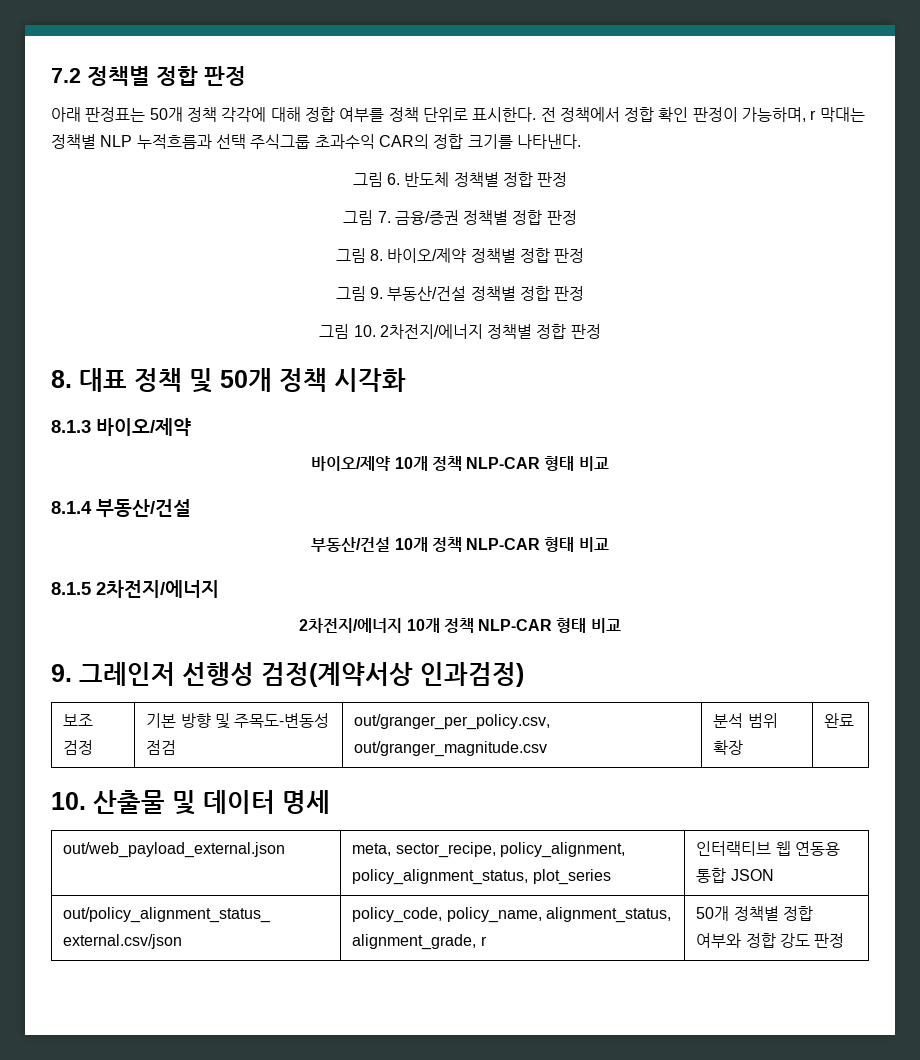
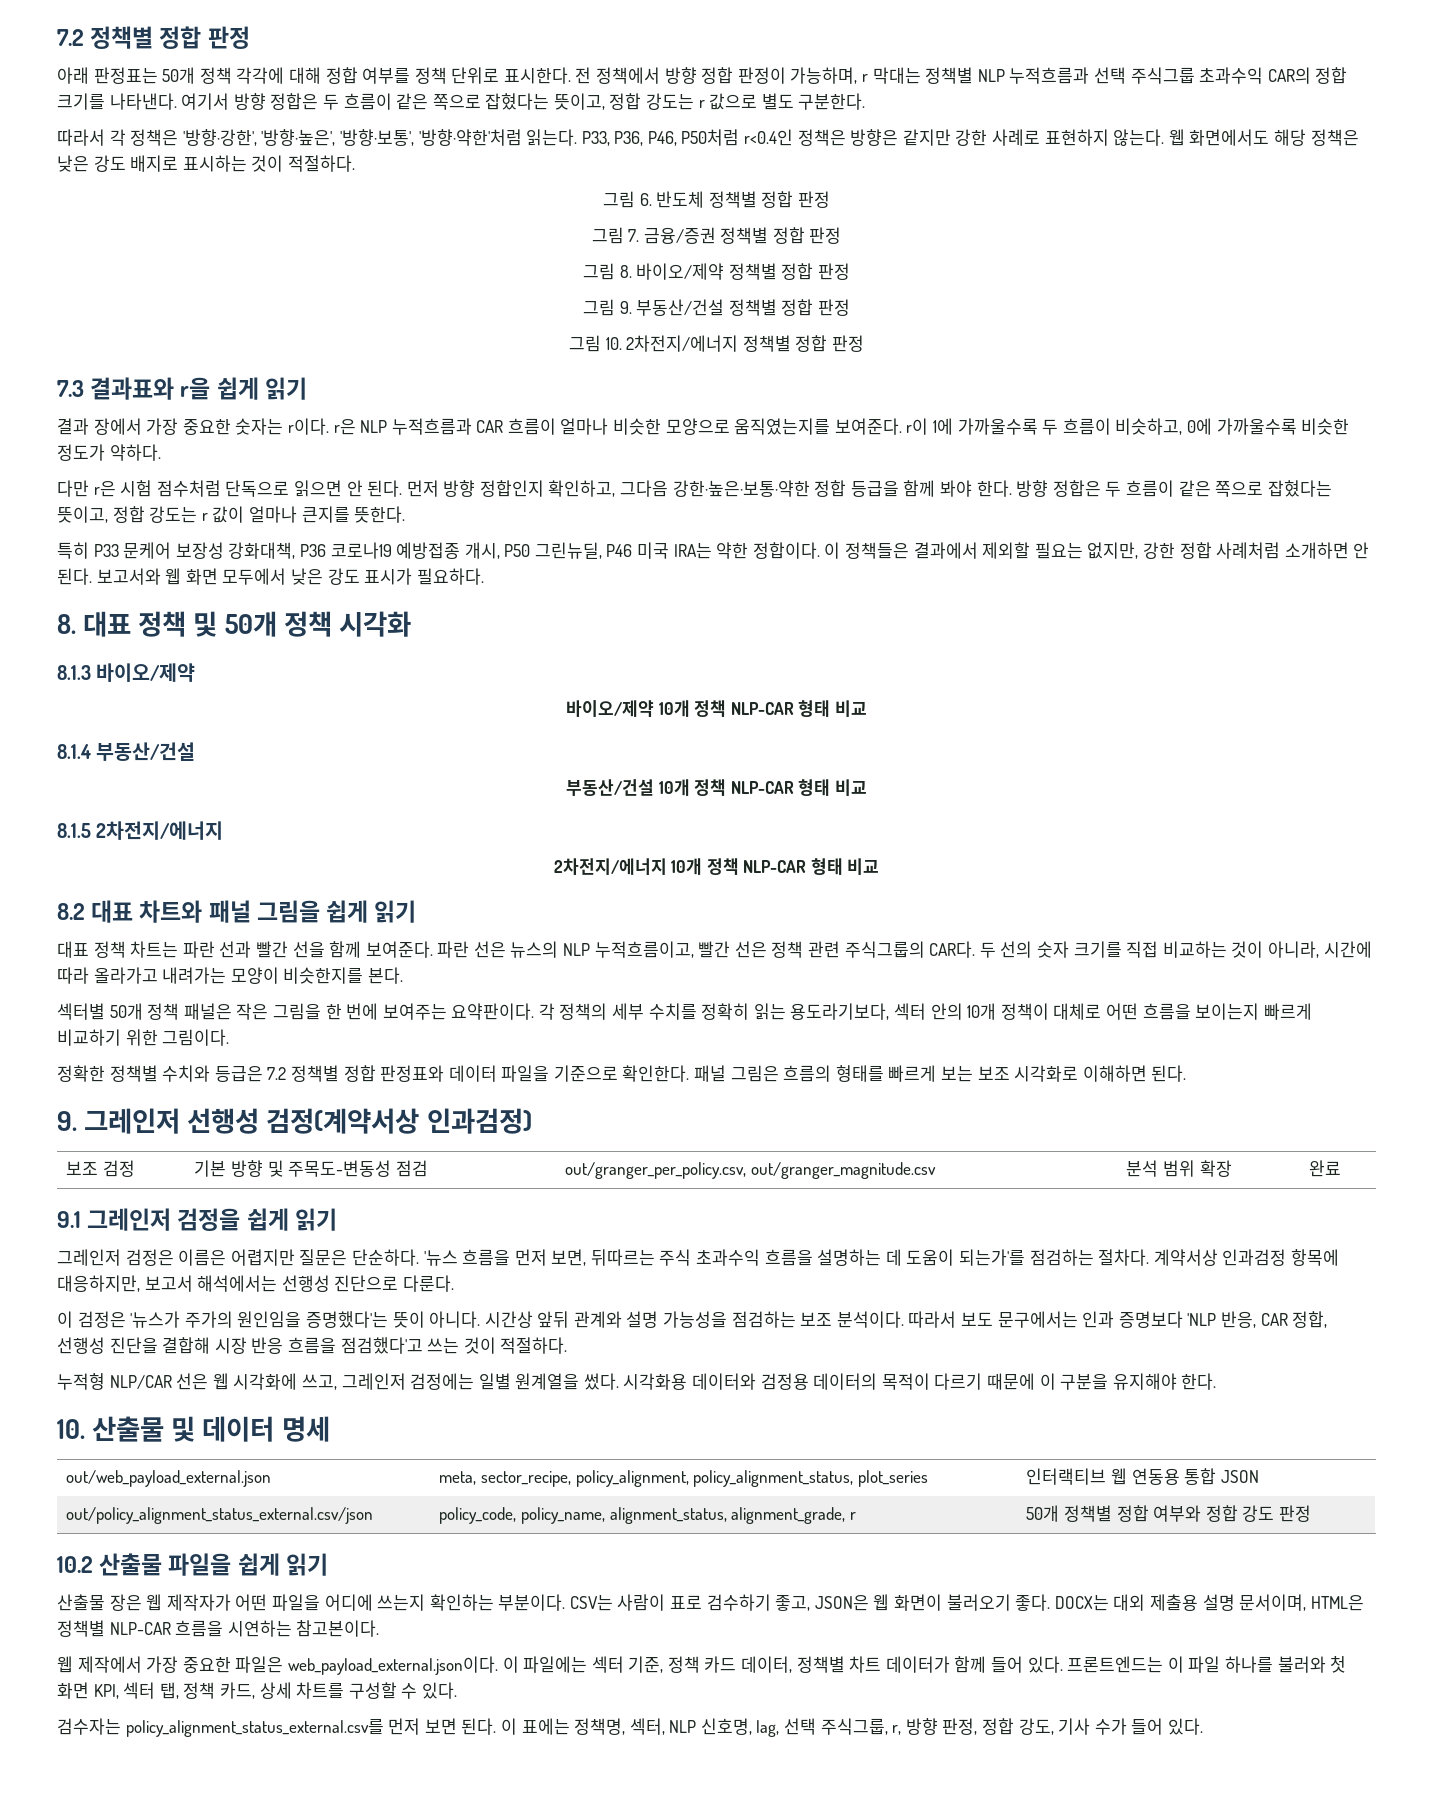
[624,107,689,122] 정합 확인 -> [664,67,734,84] 방향 정합
(581, 141) none -> [181,93,866,110] [57,129,1359,146] [57,155,355,172] 여기서 방향 정합은 두 흐름이 같은 쪽으로 잡혔다는 뜻이고, 정합 강도는 r 값으로 별도 구분한다. // 따라서 각 정책은 '방향·강한', '방향·높은', '방향·보통', '방향·약한'처럼 읽는다. P33, P36, P46, P50처럼 r<0.4인 정책은 방향은 같지만 강한 사례로 표현하지 않는다. 웹 화면에서도 해당 정책은 낮은 강도 배지로 표시하는 것이 적절하다.
(601, 331) none -> [57,377,307,400] [57,418,1350,435] [57,444,161,461] [57,480,1332,497] [57,506,406,523] [57,542,1370,559] [57,568,484,585] // 7.3 결과표와 r을 쉽게 읽기 // 결과 장에서 가장 중요한 숫자는 r이다. r은 NLP 누적흐름과 CAR 흐름이 얼마나 비슷한 모양으로 움직였는지를 보여준다. r이 1에 가까울수록 두 흐름이 비슷하고, 0에 가까울수록 비슷한 정도가 약하다. // 다만 r은 시험 점수처럼 단독으로 읽으면 안 된다. 먼저 방향 정합인지 확인하고, 그다음 강한·높은·보통·약한 정합 등급을 함께 봐야 한다. 방향 정합은 두 흐름이 같은 쪽으로 잡혔다는 뜻이고, 정합 강도는 r 값이 얼마나 큰지를 뜻한다. // 특히 P33 문케어 보장성 강화대책, P36 코로나19 예방접종 개시, P50 그린뉴딜, P46 미국 IRA는 약한 정합이다. 이 정책들은 결과에서 제외할 필요는 없지만, 강한 정합 사례처럼 소개하면 안 된다. 보고서와 웹 화면 모두에서 낮은 강도 표시가 필요하다.
(621, 625) none -> [57,900,417,923] [57,941,1372,958] [57,967,403,984] [57,1003,1312,1020] [57,1029,230,1046] [57,1065,1187,1082] // 8.2 대표 차트와 패널 그림을 쉽게 읽기 // 대표 정책 차트는 파란 선과 빨간 선을 함께 보여준다. 파란 선은 뉴스의 NLP 누적흐름이고, 빨간 선은 정책 관련 주식그룹의 CAR다. 두 선의 숫자 크기를 직접 비교하는 것이 아니라, 시간에 따라 올라가고 내려가는 모양이 비슷한지를 본다. // 섹터별 50개 정책 패널은 작은 그림을 한 번에 보여주는 요약판이다. 각 정책의 세부 수치를 정확히 읽는 용도라기보다, 섹터 안의 10개 정책이 대체로 어떤 흐름을 보이는지 빠르게 비교하기 위한 그림이다. // 정확한 정책별 수치와 등급은 7.2 정책별 정합 판정표와 데이터 파일을 기준으로 확인한다. 패널 그림은 흐름의 형태를 빠르게 보는 보조 시각화로 이해하면 된다.
(855, 720) none -> [57,1208,337,1231] [57,1249,1339,1266] [57,1275,454,1292] [57,1311,1328,1328] [57,1337,568,1354] [57,1373,1217,1390] // 9.1 그레인저 검정을 쉽게 읽기 // 그레인저 검정은 이름은 어렵지만 질문은 단순하다. '뉴스 흐름을 먼저 보면, 뒤따르는 주식 초과수익 흐름을 설명하는 데 도움이 되는가'를 점검하는 절차다. 계약서상 인과검정 항목에 대응하지만, 보고서 해석에서는 선행성 진단으로 다룬다. // 이 검정은 '뉴스가 주가의 원인임을 증명했다'는 뜻이 아니다. 시간상 앞뒤 관계와 설명 가능성을 점검하는 보조 분석이다. 따라서 보도 문구에서는 인과 증명보다 'NLP 반응, CAR 정합, 선행성 진단을 결합해 시장 반응 흐름을 점검했다'고 쓰는 것이 적절하다. // 누적형 NLP/CAR 선은 웹 시각화에 쓰고, 그레인저 검정에는 일별 원계열을 썼다. 시각화용 데이터와 검정용 데이터의 목적이 다르기 때문에 이 구분을 유지해야 한다.
(845, 940) none -> [57,1553,328,1576] [57,1594,1364,1611] [57,1620,380,1637] [57,1656,1347,1675] [57,1682,457,1699] [57,1718,1203,1737] // 10.2 산출물 파일을 쉽게 읽기 // 산출물 장은 웹 제작자가 어떤 파일을 어디에 쓰는지 확인하는 부분이다. CSV는 사람이 표로 검수하기 좋고, JSON은 웹 화면이 불러오기 좋다. DOCX는 대외 제출용 설명 문서이며, HTML은 정책별 NLP-CAR 흐름을 시연하는 참고본이다. // 웹 제작에서 가장 중요한 파일은 web_payload_external.json이다. 이 파일에는 섹터 기준, 정책 카드 데이터, 정책별 차트 데이터가 함께 들어 있다. 프론트엔드는 이 파일 하나를 불러와 첫 화면 KPI, 섹터 탭, 정책 카드, 상세 차트를 구성할 수 있다. // 검수자는 policy_alignment_status_external.csv를 먼저 보면 된다. 이 표에는 정책명, 섹터, NLP 신호명, lag, 선택 주식그룹, r, 방향 판정, 정합 강도, 기사 수가 들어 있다.

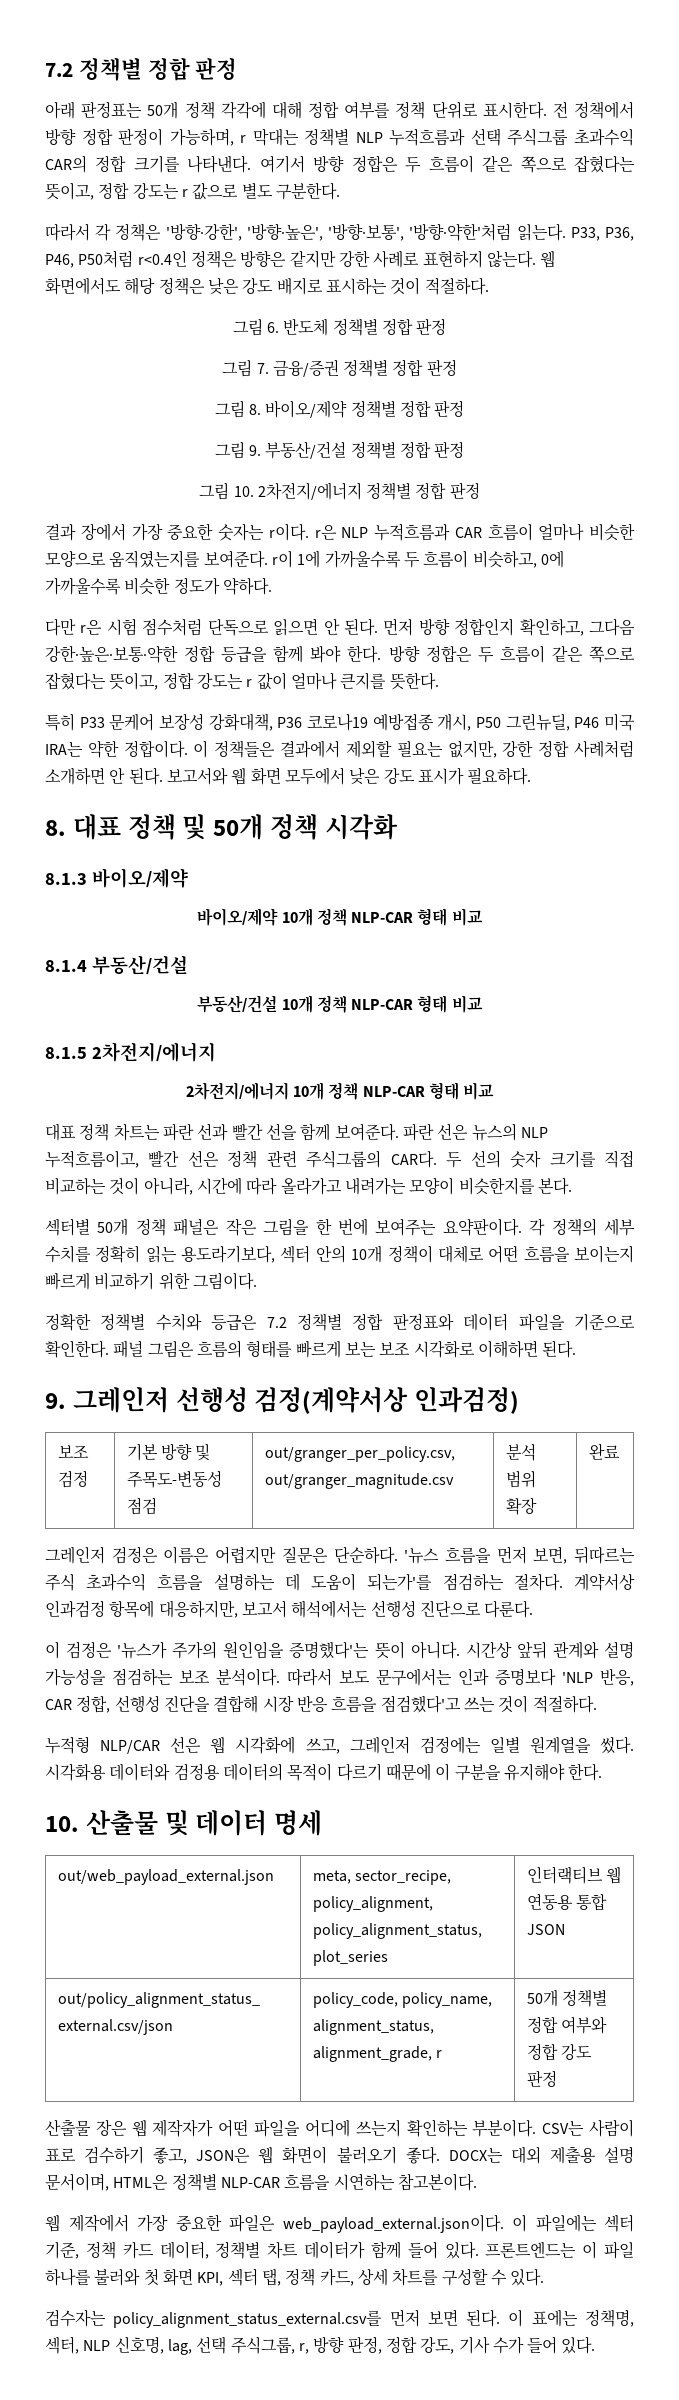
[57,377,307,400] // 7.3 결과표와 r을 쉽게 읽기 -> (480, 490) none
[57,900,417,923] // 8.2 대표 차트와 패널 그림을 쉽게 읽기 -> (495, 1091) none
[57,1208,337,1231] // 9.1 그레인저 검정을 쉽게 읽기 -> (620, 1451) none
[57,1553,328,1576] // 10.2 산출물 파일을 쉽게 읽기 -> (557, 2078) none

